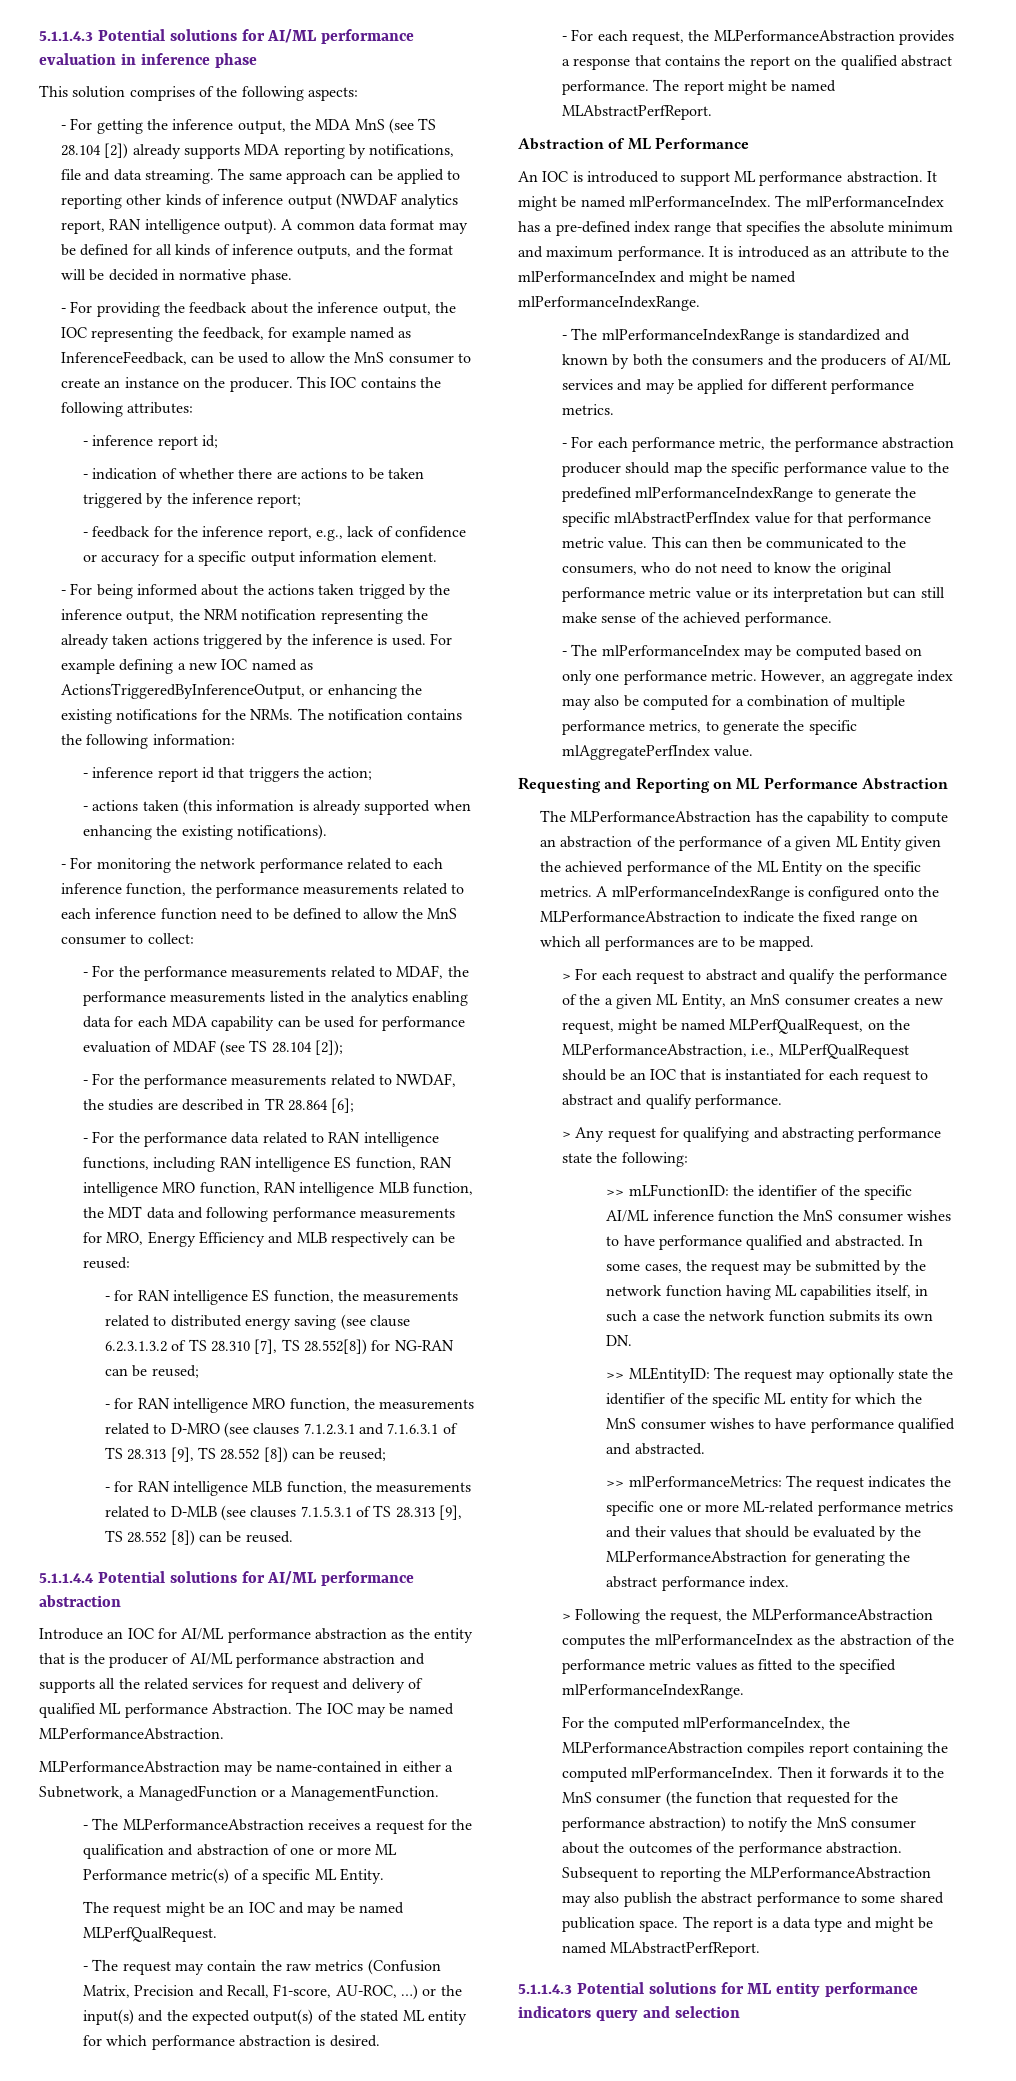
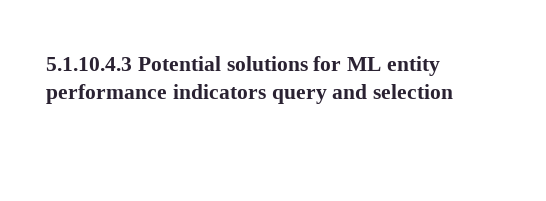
[39,29,415,44] [39,53,257,68] [39,85,358,101] [61,118,437,134] [61,143,455,159] [61,168,461,184] [61,193,459,209] [61,218,468,234] [61,244,454,259] [61,269,292,284] [61,301,456,317] [61,327,412,342] [61,351,471,365] [61,376,441,392] [61,402,194,417] [83,435,219,450] [83,468,424,480] [83,493,302,508] [83,526,466,541] [83,551,438,566] [61,583,451,599] [61,609,428,624] [61,633,452,649] [61,659,313,674] [61,683,423,699] [61,708,463,724] [61,734,235,749] [83,767,373,782] [83,799,471,815] [83,824,328,840] [61,857,443,873] [61,883,464,898] [61,908,458,920] [61,933,194,945] [83,965,469,981] [83,991,469,1006] [83,1016,465,1031] [83,1040,344,1056] [83,1073,457,1089] [83,1098,355,1113] [83,1131,439,1147] [83,1156,453,1172] [83,1182,474,1197] [83,1206,456,1222] [83,1231,455,1247] [83,1257,131,1269] [105,1289,459,1305] [105,1314,411,1330] [105,1339,454,1355] [105,1365,199,1378] [105,1398,475,1413] [105,1422,458,1438] [105,1447,386,1463] [105,1481,472,1496] [105,1505,463,1521] [105,1530,293,1546] [39,1571,415,1586] [39,1595,121,1607] [39,1628,473,1643] [39,1653,425,1668] [39,1678,423,1693] [39,1702,454,1718] [39,1728,224,1740] [39,1761,453,1776] [39,1785,439,1801] [83,1818,473,1834] [83,1844,398,1859] [83,1868,385,1884] [83,1901,404,1917] [83,1927,218,1942] [83,1959,441,1975] [83,1984,462,2000] [83,2009,467,2025] [83,2035,380,2050] [562,29,955,45] [562,55,952,70] [562,79,836,95] [562,105,713,120] [518,137,749,150] [518,171,937,186] [518,195,944,211] [518,221,953,236] [518,246,950,261] [518,271,797,286] [518,296,700,311] [562,328,910,344] [562,354,951,369] [562,379,915,394] [562,404,615,415] [562,436,955,452] [562,462,949,477] [562,487,917,502] [562,512,931,527] [562,536,906,549] [562,562,892,577] [562,587,945,602] [562,612,832,627] [562,644,923,660] [562,670,954,685] [562,695,905,710] [562,720,857,735] [562,745,754,760] [518,777,948,793] [540,810,948,826] [540,835,942,851] [540,860,921,876] [540,886,939,901] [540,911,918,926] [540,936,814,951] [562,968,947,984] [562,993,943,1009] [562,1019,911,1034] [562,1044,909,1059] [562,1069,929,1084] [562,1094,783,1109] [562,1127,942,1142] [562,1152,688,1167] [606,1184,913,1200] [606,1210,952,1222] [606,1235,924,1250] [606,1260,926,1275] [606,1285,929,1300] [606,1310,933,1322] [606,1335,633,1346] [606,1367,954,1383] [606,1393,922,1408] [606,1418,956,1433] [606,1443,705,1455] [606,1475,951,1491] [606,1501,954,1516] [606,1526,921,1541] [606,1551,911,1566] [606,1576,789,1591] [562,1608,933,1624] [562,1634,955,1649] [562,1659,897,1674] [562,1684,745,1699] [562,1716,851,1732] [562,1742,949,1757] [562,1766,945,1782] [562,1791,899,1807] [562,1816,917,1832] [562,1842,903,1857] [562,1867,932,1882] [562,1892,944,1907] [562,1916,934,1932] [562,1942,761,1957] [518,1984,572,1994] 5.1.1.4.3 Potential solutions for AI/ML performance evaluation in inference phase // This solution comprises of the following aspects: // - For getting the inference output, the MDA MnS (see TS 28.104 [2]) already supports MDA reporting by notifications, file and data streaming. The same approach can be applied to reporting other kinds of inference output (NWDAF analytics report, RAN intelligence output). A common data format may be defined for all kinds of inference outputs, and the format will be decided in normative phase. // - For providing the feedback about the inference output, the IOC representing the feedback, for example named as InferenceFeedback, can be used to allow the MnS consumer to create an instance on the producer. This IOC contains the following attributes: // - inference report id; // - indication of whether there are actions to be taken triggered by the inference report; // - feedback for the inference report, e.g., lack of confidence or accuracy for a specific output information element. // - For being informed about the actions taken trigged by the inference output, the NRM notification representing the already taken actions triggered by the inference is used. For example defining a new IOC named as ActionsTriggeredByInferenceOutput, or enhancing the existing notifications for the NRMs. The notification contains the following information: // - inference report id that triggers the action; // - actions taken (this information is already supported when enhancing the existing notifications). // - For monitoring the network performance related to each inference function, the performance measurements related to each inference function need to be defined to allow the MnS consumer to collect: // - For the performance measurements related to MDAF, the performance measurements listed in the analytics enabling data for each MDA capability can be used for performance evaluation of MDAF (see TS 28.104 [2]); // - For the performance measurements related to NWDAF, the studies are described in TR 28.864 [6]; // - For the performance data related to RAN intelligence functions, including RAN intelligence ES function, RAN intelligence MRO function, RAN intelligence MLB function, the MDT data and following performance measurements for MRO, Energy Efficiency and MLB respectively can be reused: // - for RAN intelligence ES function, the measurements related to distributed energy saving (see clause 6.2.3.1.3.2 of TS 28.310 [7], TS 28.552[8]) for NG-RAN can be reused; // - for RAN intelligence MRO function, the measurements related to D-MRO (see clauses 7.1.2.3.1 and 7.1.6.3.1 of TS 28.313 [9], TS 28.552 [8]) can be reused; // - for RAN intelligence MLB function, the measurements related to D-MLB (see clauses 7.1.5.3.1 of TS 28.313 [9], TS 28.552 [8]) can be reused. // 5.1.1.4.4 Potential solutions for AI/ML performance abstraction // Introduce an IOC for AI/ML performance abstraction as the entity that is the producer of AI/ML performance abstraction and supports all the related services for request and delivery of qualified ML performance Abstraction. The IOC may be named MLPerformanceAbstraction. // MLPerformanceAbstraction may be name-contained in either a Subnetwork, a ManagedFunction or a ManagementFunction. // - The MLPerformanceAbstraction receives a request for the qualification and abstraction of one or more ML Performance metric(s) of a specific ML Entity. // The request might be an IOC and may be named MLPerfQualRequest. // - The request may contain the raw metrics (Confusion Matrix, Precision and Recall, F1-score, AU-ROC, …) or the input(s) and the expected output(s) of the stated ML entity for which performance abstraction is desired. // - For each request, the MLPerformanceAbstraction provides a response that contains the report on the qualified abstract performance. The report might be named MLAbstractPerfReport. // Abstraction of ML Performance // An IOC is introduced to support ML performance abstraction. It might be named mlPerformanceIndex. The mlPerformanceIndex has a pre-defined index range that specifies the absolute minimum and maximum performance. It is introduced as an attribute to the mlPerformanceIndex and might be named mlPerformanceIndexRange. // - The mlPerformanceIndexRange is standardized and known by both the consumers and the producers of AI/ML services and may be applied for different performance metrics. // - For each performance metric, the performance abstraction producer should map the specific performance value to the predefined mlPerformanceIndexRange to generate the specific mlAbstractPerfIndex value for that performance metric value. This can then be communicated to the consumers, who do not need to know the original performance metric value or its interpretation but can still make sense of the achieved performance. // - The mlPerformanceIndex may be computed based on only one performance metric. However, an aggregate index may also be computed for a combination of multiple performance metrics, to generate the specific mlAggregatePerfIndex value. // Requesting and Reporting on ML Performance Abstraction // The MLPerformanceAbstraction has the capability to compute an abstraction of the performance of a given ML Entity given the achieved performance of the ML Entity on the specific metrics. A mlPerformanceIndexRange is configured onto the MLPerformanceAbstraction to indicate the fixed range on which all performances are to be mapped. // > For each request to abstract and qualify the performance of the a given ML Entity, an MnS consumer creates a new request, might be named MLPerfQualRequest, on the MLPerformanceAbstraction, i.e., MLPerfQualRequest should be an IOC that is instantiated for each request to abstract and qualify performance. // > Any request for qualifying and abstracting performance state the following: // >> mLFunctionID: the identifier of the specific AI/ML inference function the MnS consumer wishes to have performance qualified and abstracted. In some cases, the request may be submitted by the network function having ML capabilities itself, in such a case the network function submits its own DN. // >> MLEntityID: The request may optionally state the identifier of the specific ML entity for which the MnS consumer wishes to have performance qualified and abstracted. // >> mlPerformanceMetrics: The request indicates the specific one or more ML-related performance metrics and their values that should be evaluated by the MLPerformanceAbstraction for generating the abstract performance index. // > Following the request, the MLPerformanceAbstraction computes the mlPerformanceIndex as the abstraction of the performance metric values as fitted to the specified mlPerformanceIndexRange. // For the computed mlPerformanceIndex, the MLPerformanceAbstraction compiles report containing the computed mlPerformanceIndex. Then it forwards it to the MnS consumer (the function that requested for the performance abstraction) to notify the MnS consumer about the outcomes of the performance abstraction. Subsequent to reporting the MLPerformanceAbstraction may also publish the abstract performance to some shared publication space. The report is a data type and might be named MLAbstractPerfReport. // 5.1.1.4.3 -> [46,57,132,71] 5.1.10.4.3

